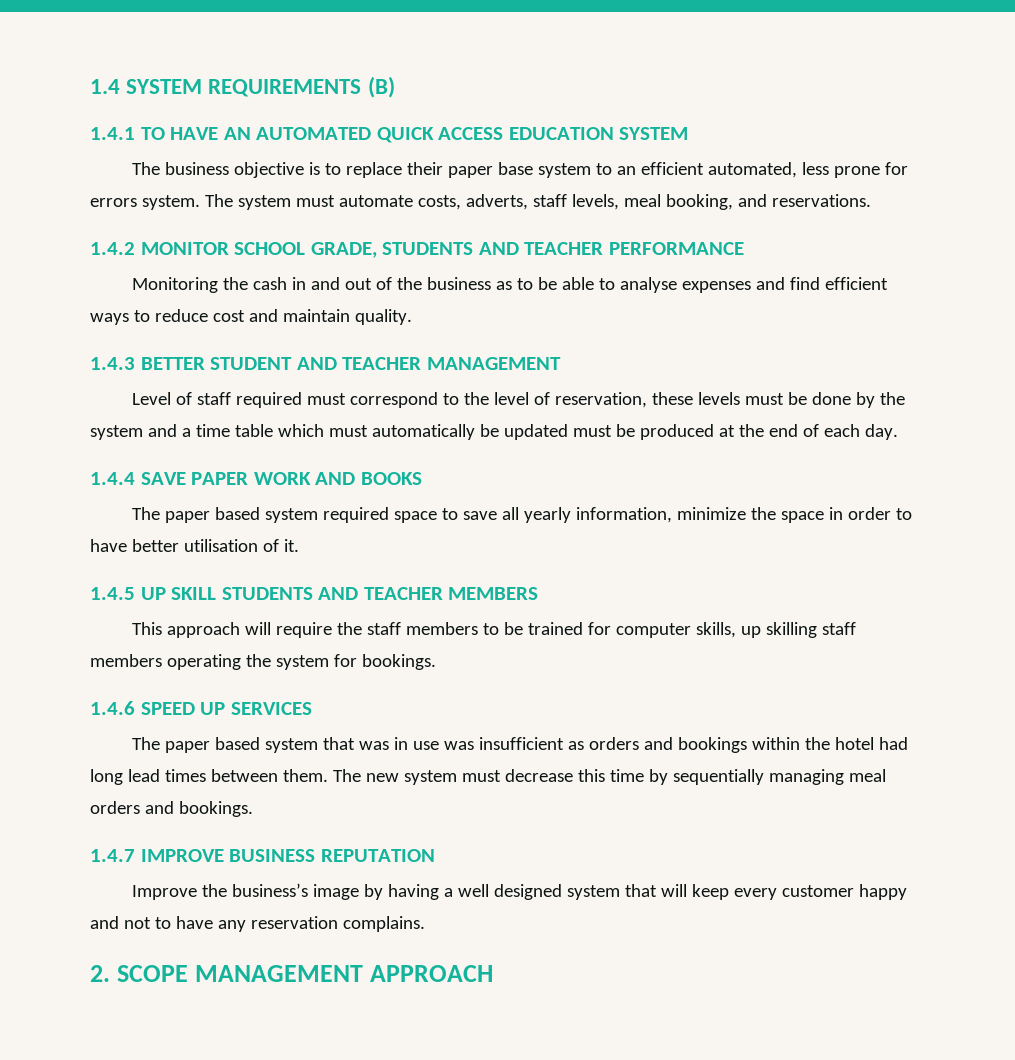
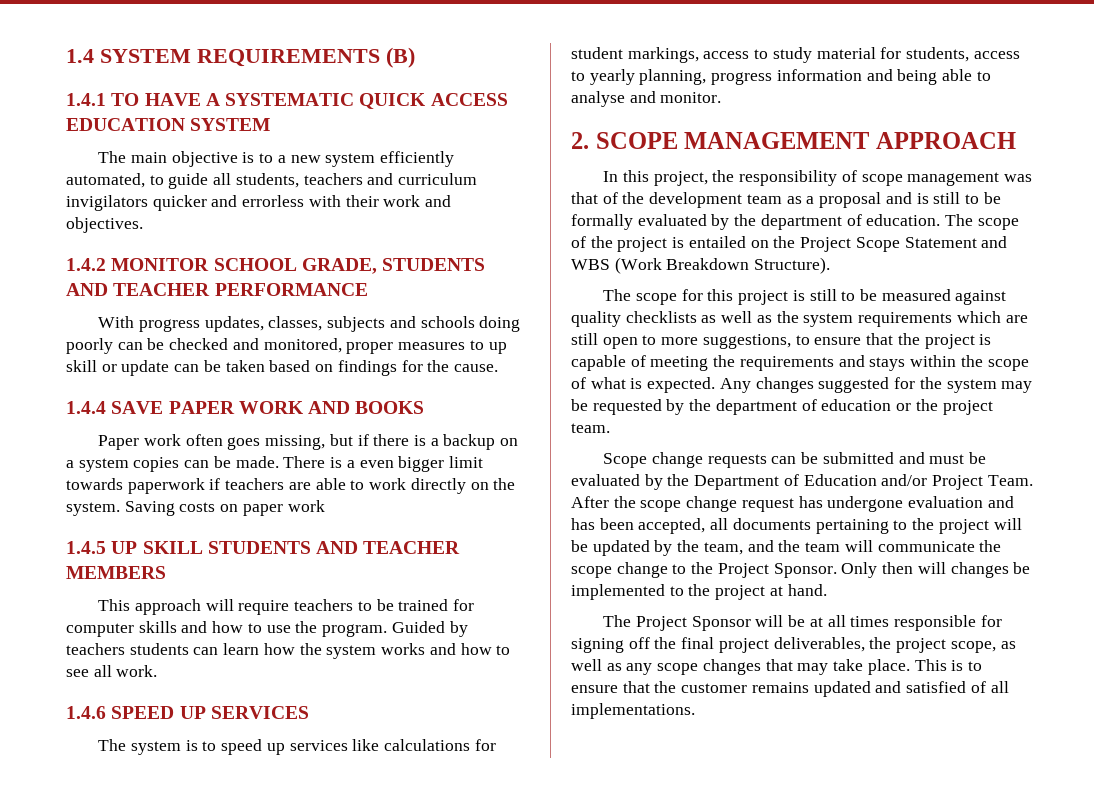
[223,127,372,140] AN AUTOMATED -> [205,93,355,106] A SYSTEMATIC
[165,162,230,175] business -> [130,152,167,163] main
[346,162,909,178] [90,194,871,210] replace their paper base system to an efficient automated, less prone for errors system. The system must automate costs, adverts, staff levels, meal booking, and reservations. -> [277,151,454,167] [66,173,478,189] [66,195,452,211] [66,217,143,233] a new system efficiently automated, to guide all students, teachers and curriculum invigilators quicker and errorless with their work and objectives.
[132,277,889,293] [90,309,412,325] [90,357,561,370] [132,392,906,408] [90,424,898,440] Monitoring the cash in and out of the business as to be able to analyse expenses and find efficient ways to reduce cost and maintain quality. // 1.4.3 BETTER STUDENT AND TEACHER MANAGEMENT // Level of staff required must correspond to the level of reservation, these levels must be done by the system and a time table which must automatically be updated must be produced at the end of each day. -> [98,316,521,332] [66,338,507,354] [66,360,498,376] With progress updates, classes, subjects and schools doing poorly can be checked and monitored, proper measures to up skill or update can be taken based on findings for the cause.
[132,507,913,523] [90,539,299,552] The paper based system required space to save all yearly information, minimize the space in order to have better utilisation of it. -> [98,434,519,450] [66,456,483,472] [66,478,516,494] [66,500,325,516] Paper work often goes missing, but if there is a backup on a system copies can be made. There is a even bigger limit towards paperwork if teachers are able to work directly on the system. Saving costs on paper work
[337,622,479,635] the staff members -> [294,599,354,611] teachers
[696,622,857,638] [90,654,436,670] skills, up skilling staff members operating the system for bookings. -> [138,621,468,637] [66,643,511,659] [66,665,158,677] skills and how to use the program. Guided by teachers students can learn how the system works and how to see all work.
[165,737,909,753] [90,769,886,785] [90,801,253,817] [90,849,435,862] [132,883,908,900] [90,916,425,932] [90,965,494,982] paper based system that was in use was insufficient as orders and bookings within the hotel had long lead times between them. The new system must decrease this time by sequentially managing meal orders and bookings. // 1.4.7 IMPROVE BUSINESS REPUTATION // Improve the business’s image by having a well designed system that will keep every customer happy and not to have any reservation complains. // 2. SCOPE MANAGEMENT APPROACH -> [130,739,496,755] [571,47,1020,63] [571,69,991,85] [571,91,722,107] [571,132,1016,149] [603,170,1032,186] [571,192,1001,208] [571,214,1019,230] [571,236,1008,252] [571,257,831,274] [603,289,1007,305] [571,311,1028,327] [571,333,992,349] [571,355,1029,371] [571,377,1033,393] [571,399,993,415] [571,423,610,433] [603,452,986,468] [571,474,1033,490] [571,496,1014,512] [571,518,1022,534] [571,540,1002,556] [571,562,1031,578] [571,584,827,600] [603,615,1002,631] [571,637,1016,653] [571,659,982,675] [571,681,1009,697] [571,703,695,719] system is to speed up services like calculations for student markings, access to study material for students, access to yearly planning, progress information and being able to analyse and monitor. // 2. SCOPE MANAGEMENT APPROACH // In this project, the responsibility of scope management was that of the development team as a proposal and is still to be formally evaluated by the department of education. The scope of the project is entailed on the Project Scope Statement and WBS (Work Breakdown Structure). // The scope for this project is still to be measured against quality checklists as well as the system requirements which are still open to more suggestions, to ensure that the project is capable of meeting the requirements and stays within the scope of what is expected. Any changes suggested for the system may be requested by the department of education or the project team. // Scope change requests can be submitted and must be evaluated by the Department of Education and/or Project Team. After the scope change request has undergone evaluation and has been accepted, all documents pertaining to the project will be updated by the team, and the team will communicate the scope change to the Project Sponsor. Only then will changes be implemented to the project at hand. // The Project Sponsor will be at all times responsible for signing off the final project deliverables, the project scope, as well as any scope changes that may take place. This is to ensure that the customer remains updated and satisfied of all implementations.

